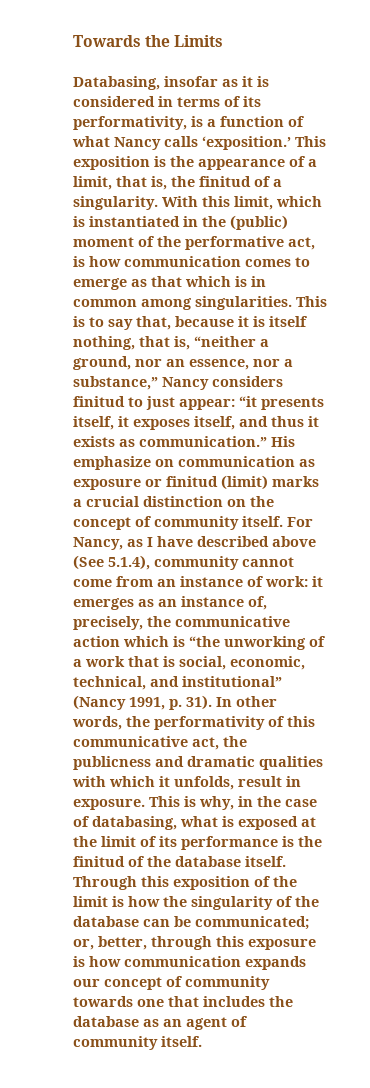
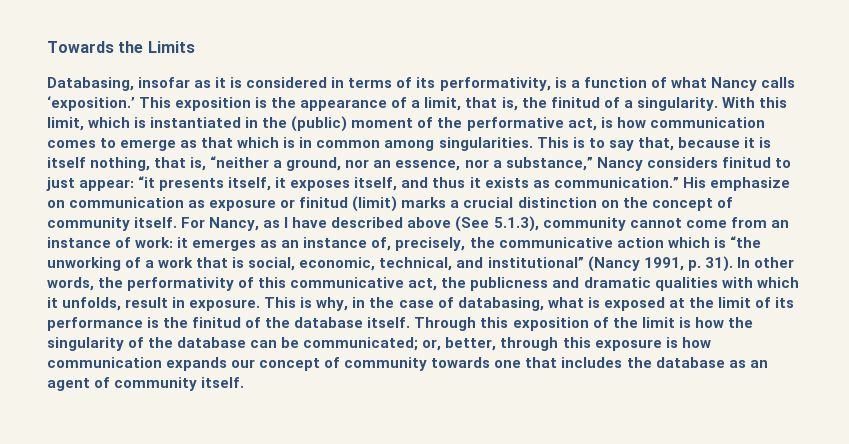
[108,555,150,570] 5.1.4), -> [493,216,539,232] 5.1.3),

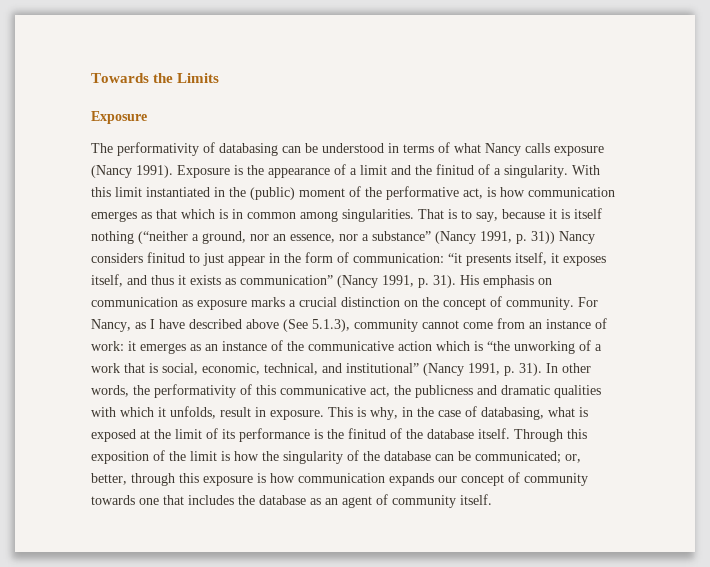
[47,77,795,91] [47,96,252,111] Databasing, insofar as it is considered in terms of its performativity, is a function of what Nancy calls ‘exposition.’ This exposition -> [91,111,147,124] [91,142,604,156] [91,165,230,178] Exposure // The performativity of databasing can be understood in terms of what Nancy calls exposure (Nancy 1991). Exposure
[424,97,518,111] limit, that is, -> [360,165,411,175] limit and
[47,117,147,131] limit, which is -> [115,187,142,197] limit
[47,138,177,151] comes to emerge -> [91,211,137,222] emerges
[536,137,569,148] This -> [418,209,444,219] That
[608,137,674,151] say that, -> [476,212,498,222] say,
[90,156,270,171] nothing, that is, “neither -> [91,231,188,244] nothing (“neither
[505,157,593,171] substance,” -> [372,231,555,244] substance” (Nancy 1991, p. 31))
[79,179,135,191] appear: -> [228,252,444,266] appear in the form of communication:
[553,177,790,191] communication.” His emphasize -> [240,275,534,288] communication” (Nancy 1991, p. 31). His emphasis
[280,196,398,212] or finitud (limit) -> (247, 305) none
[47,217,178,231] community itself. -> [506,297,574,310] community.
[371,237,466,251] of, precisely, -> [271,340,283,351] of

